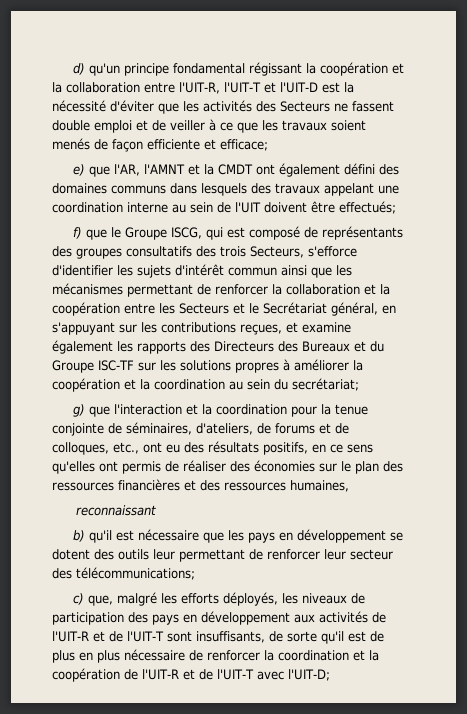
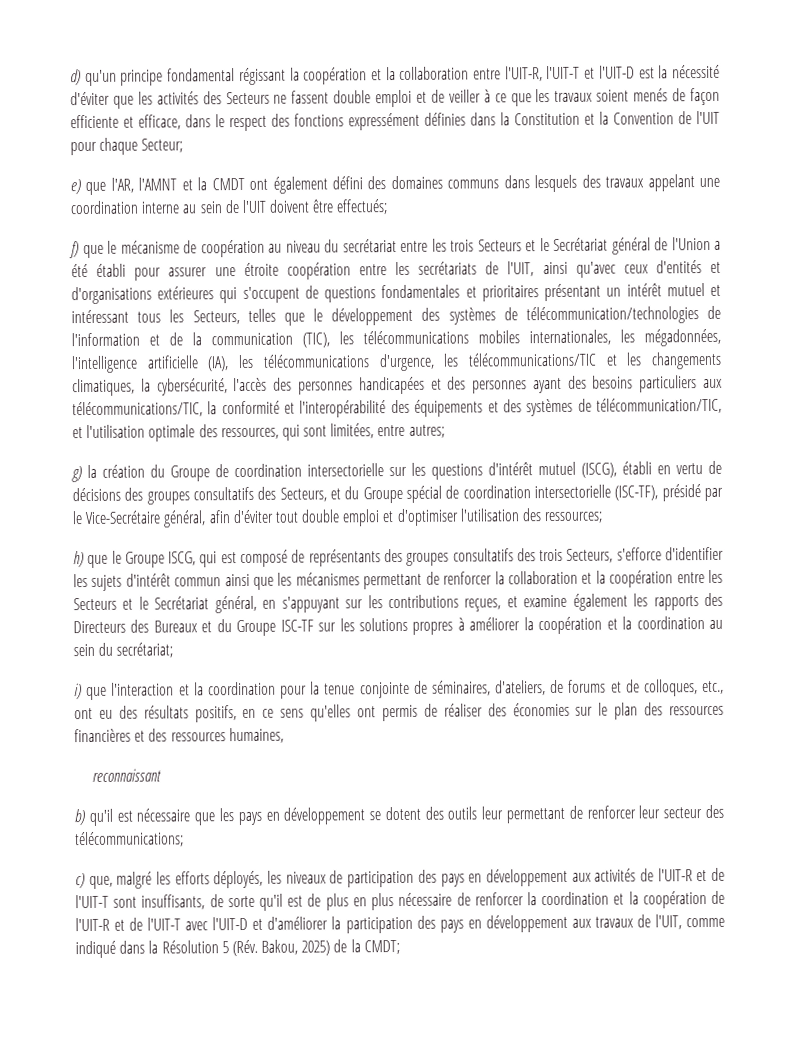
[220,139,268,151] efficace; -> [138,110,720,132] [70,137,184,156] efficace, dans le respect des fonctions expressément définies dans la Constitution et la Convention de l'UIT pour chaque Secteur;
(121, 232) none -> [120,236,721,258] [71,260,721,281] [71,283,722,305] [71,305,721,326] [71,328,721,348] [71,351,722,374] [72,375,724,397] [72,397,723,418] [72,423,445,442] [71,460,722,483] [72,484,724,505] [72,508,604,528] [73,550,122,569] mécanisme de coopération au niveau du secrétariat entre les trois Secteurs et le Secrétariat général de l'Union a été établi pour assurer une étroite coopération entre les secrétariats de l'UIT, ainsi qu'avec ceux d'entités et d'organisations extérieures qui s'occupent de questions fondamentales et prioritaires présentant un intérêt mutuel et intéressant tous les Secteurs, telles que le développement des systèmes de télécommunication/technologies de l'information et de la communication (TIC), les télécommunications mobiles internationales, les mégadonnées, l'intelligence artificielle (IA), les télécommunications d'urgence, les télécommunications/TIC et les changements climatiques, la cybersécurité, l'accès des personnes handicapées et des personnes ayant des besoins particuliers aux télécommunications/TIC, la conformité et l'interopérabilité des équipements et des systèmes de télécommunication/TIC, et l'utilisation optimale des ressources, qui sont limitées, entre autres; // g) la création du Groupe de coordination intersectorielle sur les questions d'intérêt mutuel (ISCG), établi en vertu de décisions des groupes consultatifs des Secteurs, et du Groupe spécial de coordination intersectorielle (ISC-TF), présidé par le Vice-Secrétaire général, afin d'éviter tout double emploi et d'optimiser l'utilisation des ressources; // h) que le
[72,404,85,417] g) -> [74,683,82,700] i)
[287,669,330,681] l'UIT-D; -> [212,914,725,934] [75,939,400,959] l'UIT-D et d'améliorer la participation des pays en développement aux travaux de l'UIT, comme indiqué dans la Résolution 5 (Rév. Bakou, 2025) de la CMDT;

